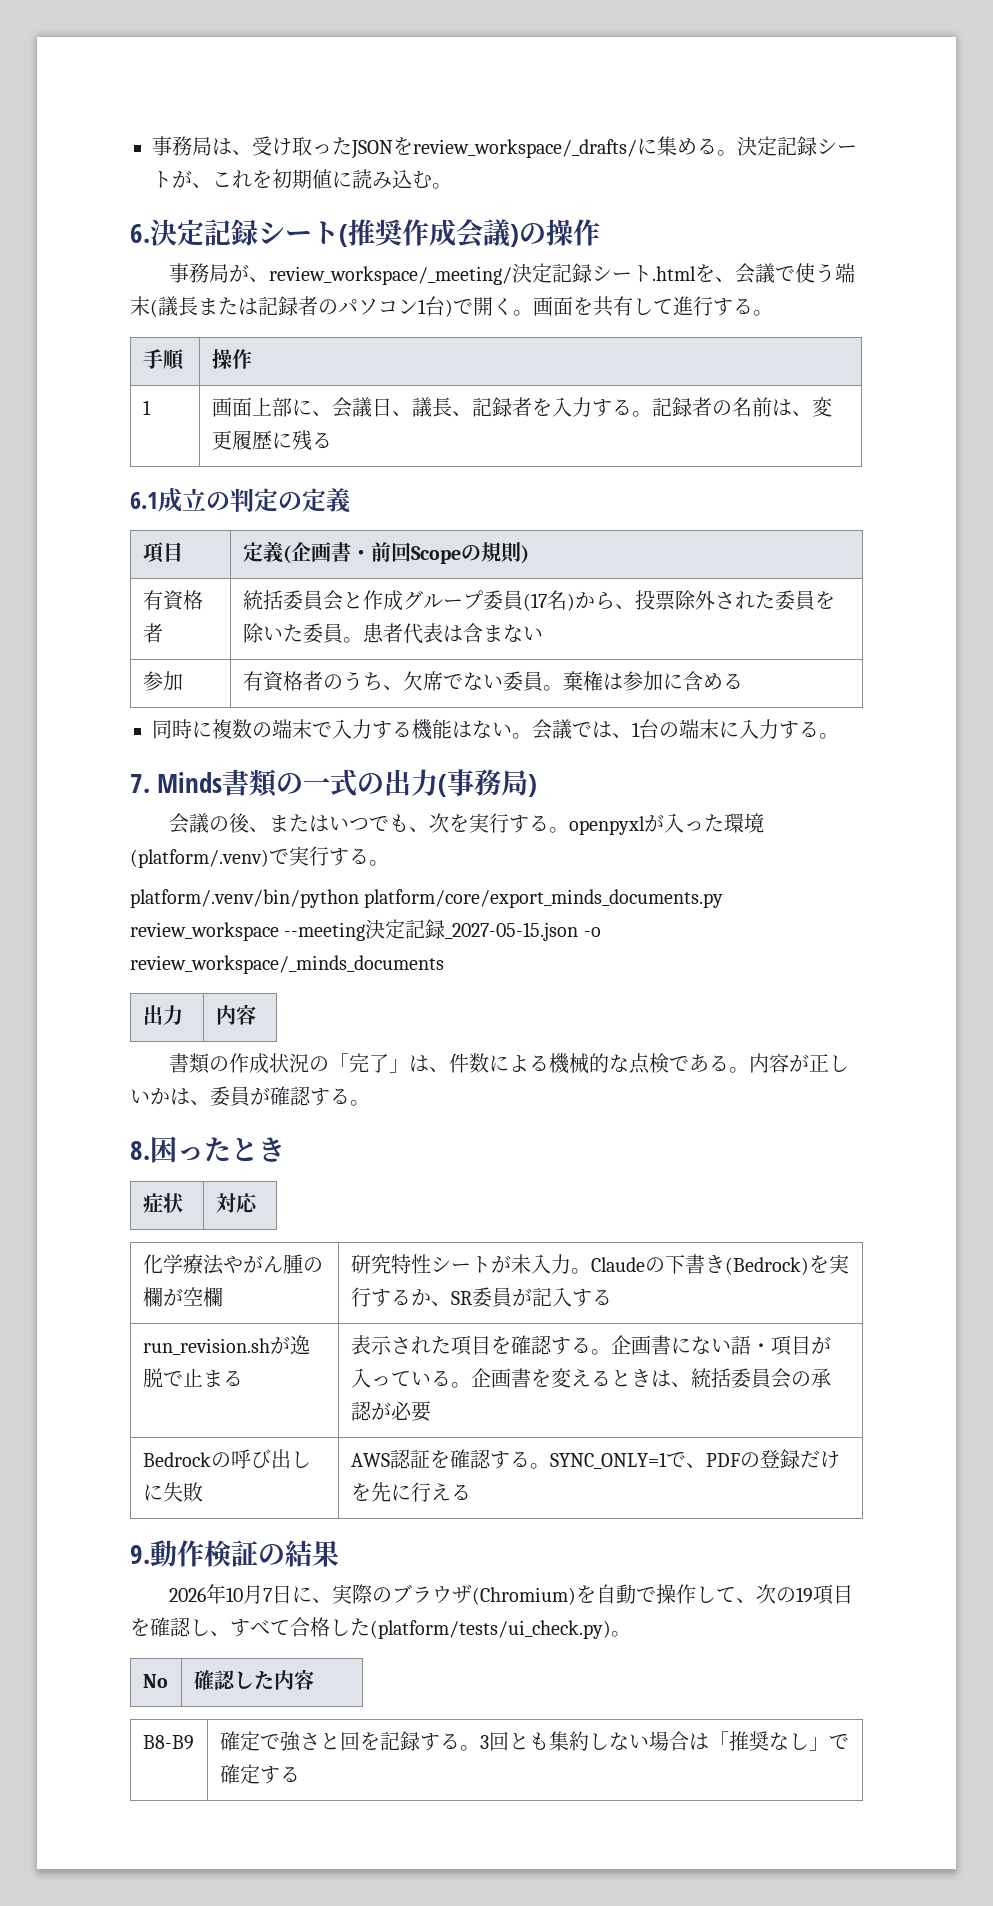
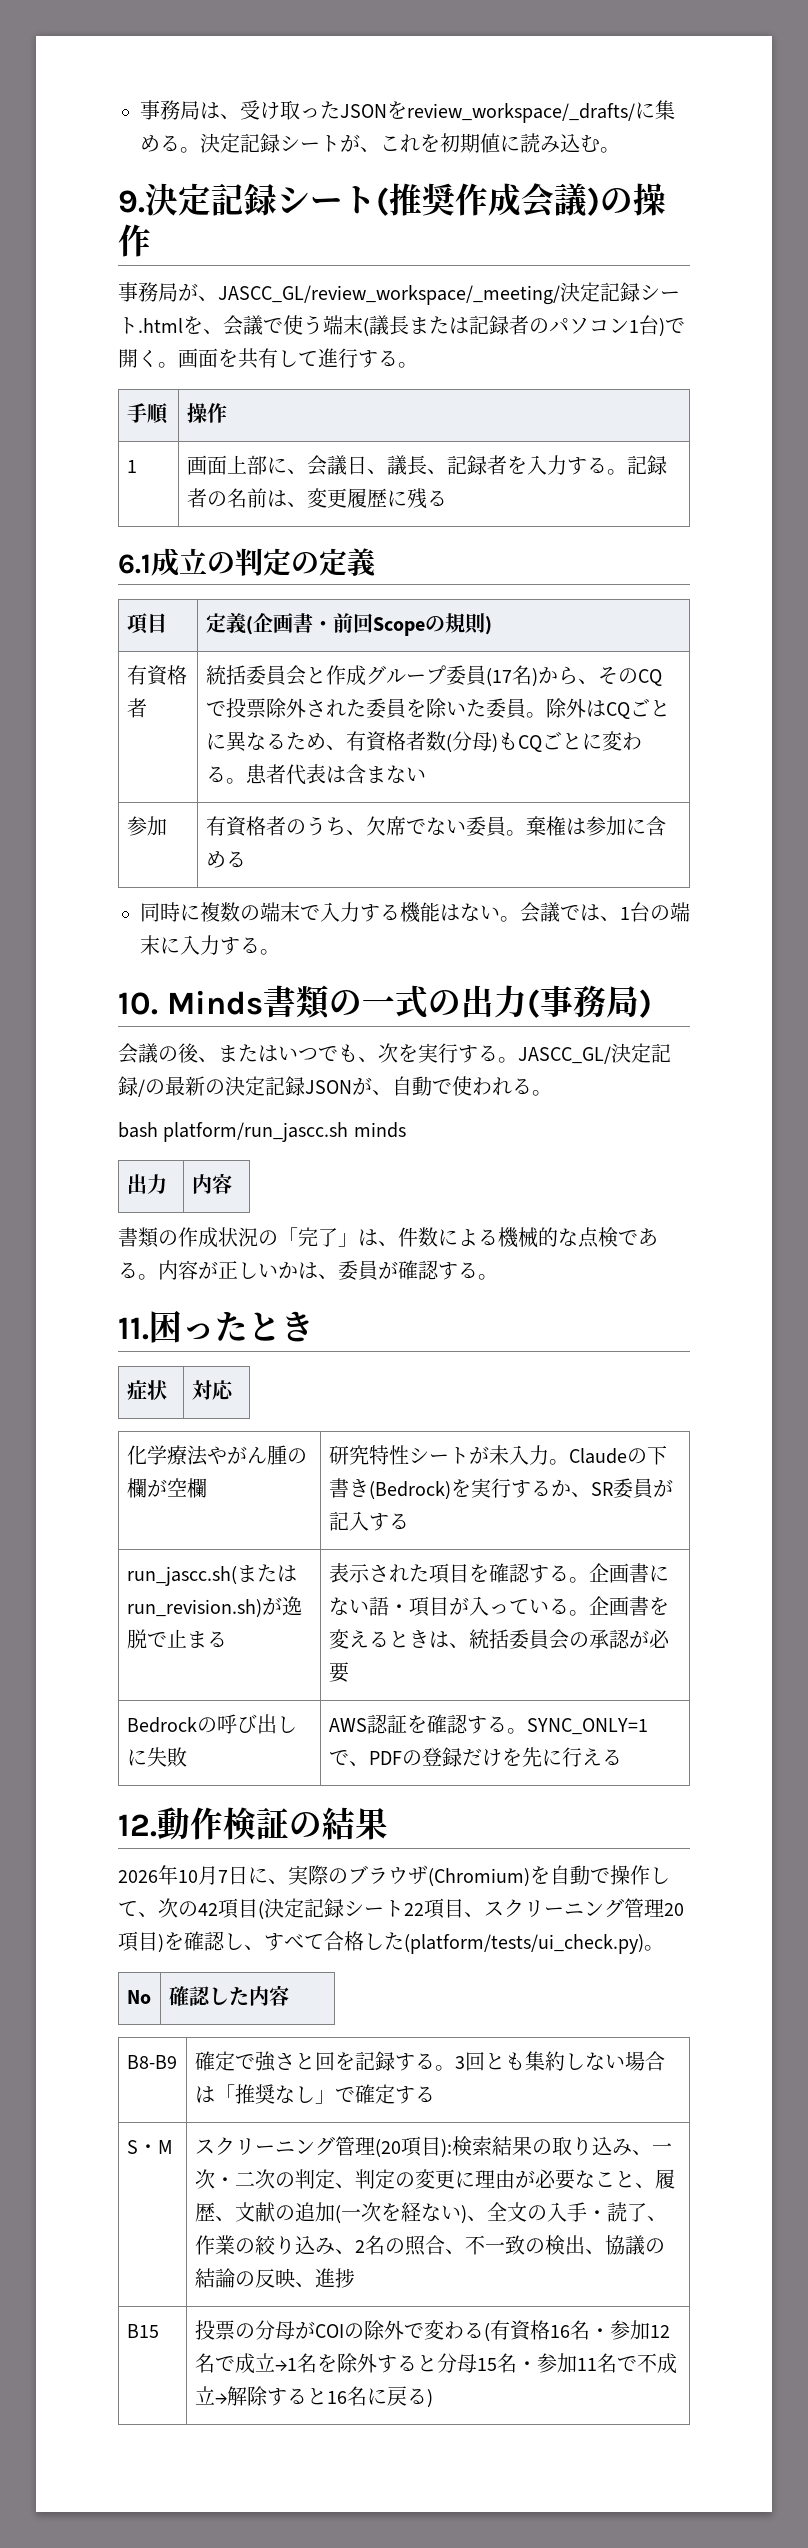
[130,224,150,243] 6. -> [118,190,145,213] 9.
[269,266,513,285] review_workspace/_meeting/ -> [218,285,560,305] JASCC_GL/review_workspace/_meeting/
(635, 606) none -> [597,666,662,686] [205,701,226,716] そのCQで
(363, 640) none -> [545,698,670,719] [205,731,642,753] [205,766,246,784] 除外はCQごとに異なるため、有資格者数(分母)もCQごとに変わる。
[130,774,150,793] 7. -> [118,992,158,1015] 10.
[569,813,765,835] [130,846,389,868] [130,889,724,908] [130,919,601,941] [130,955,444,974] openpyxlが入った環境(platform/.venv)で実行する。 // platform/.venv/bin/python platform/core/export_minds_documents.py review_workspace --meeting決定記録_2027-05-15.json -o review_workspace/_minds_documents -> [518,1043,671,1064] [118,1076,552,1097] [118,1122,406,1142] JASCC_GL/決定記録/の最新の決定記録JSONが、自動で使われる。 // bash platform/run_jascc.sh minds
[130,1141,150,1160] 8. -> [118,1317,149,1340] 11.
[142,1338,270,1355] run_revision.sh -> [126,1564,297,1586] [126,1599,262,1618] run_jascc.sh(またはrun_revision.sh)
[130,1545,150,1564] 9. -> [118,1814,157,1837] 12.
[796,1584,854,1605] 19項目 -> [198,1898,684,1920] [118,1931,164,1953] 42項目(決定記録シート22項目、スクリーニング管理20項目)
(300, 1774) none -> [126,2140,173,2154] [194,2136,672,2158] [194,2169,675,2190] [194,2202,667,2224] [194,2235,665,2256] [194,2268,355,2288] [126,2324,159,2338] [194,2320,670,2342] [194,2353,677,2374] [194,2386,433,2408] // S・M | スクリーニング管理(20項目):検索結果の取り込み、一次・二次の判定、判定の変更に理由が必要なこと、履歴、文献の追加(一次を経ない)、全文の入手・読了、作業の絞り込み、2名の照合、不一致の検出、協議の結論の反映、進捗 // B15 | 投票の分母がCOIの除外で変わる(有資格16名・参加12名で成立→1名を除外すると分母15名・参加11名で不成立→解除すると16名に戻る)

